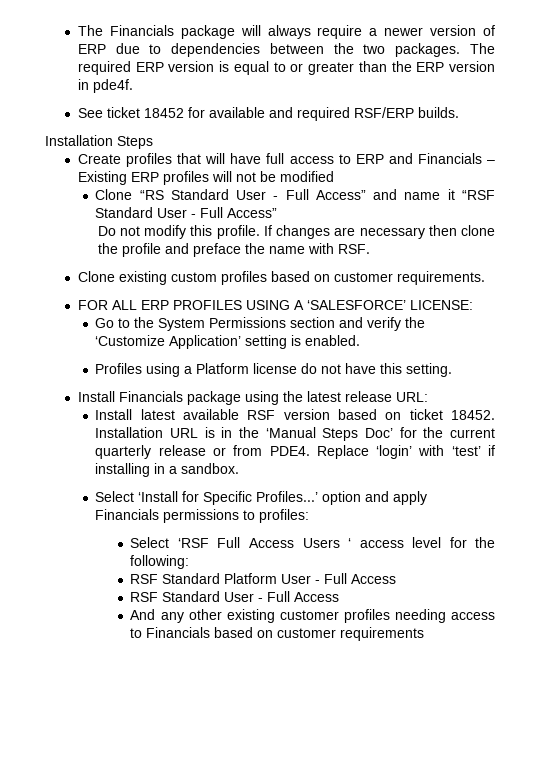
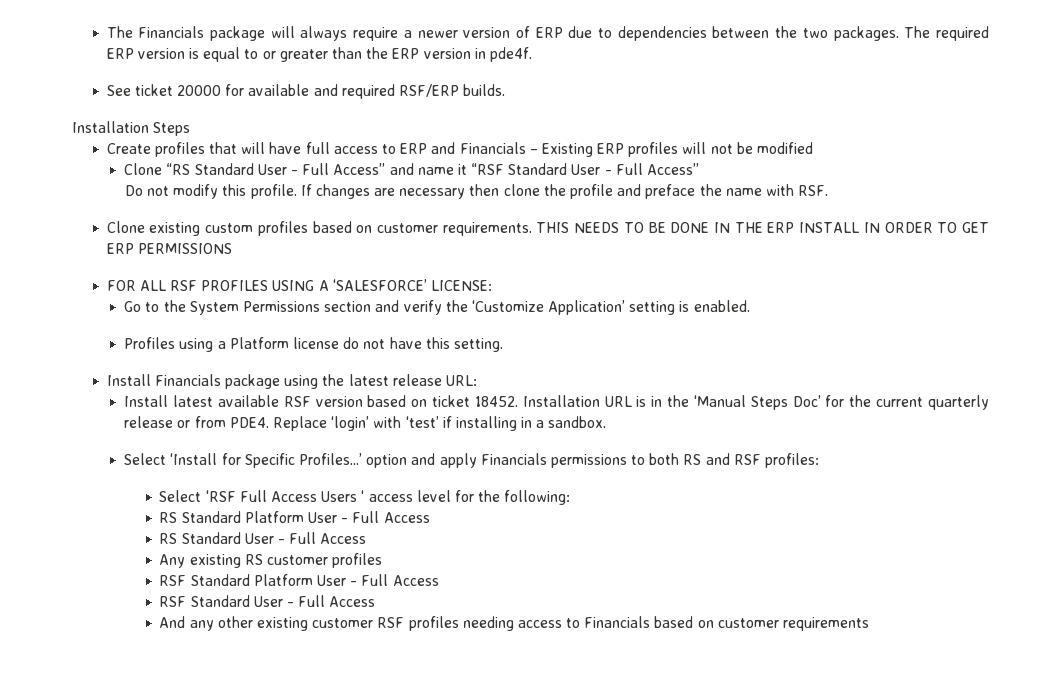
[143,108,184,118] 18452 -> [177,85,222,96] 20000
(485, 278) none -> [536,222,990,233] [106,243,232,254] THIS NEEDS TO BE DONE IN THE ERP INSTALL IN ORDER TO GET ERP PERMISSIONS
[140,300,169,310] ERP -> [170,280,198,291] RSF
(256, 515) none -> [649,453,761,465] both RS and RSF
(190, 562) none -> [159,511,430,523] [159,532,367,544] [159,553,383,568] // RS Standard Platform User - Full Access // RS Standard User - Full Access // Any existing RS customer profiles
(339, 615) none -> [377,617,405,628] RSF

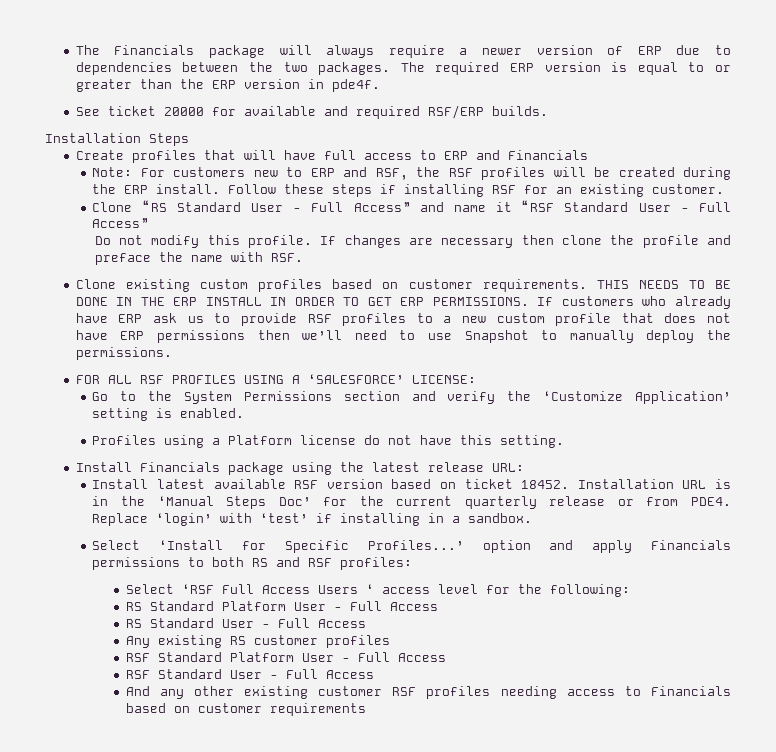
[529,142,813,157] – Existing ERP profiles will not be modified -> [92,167,731,180] [92,184,725,197] // Note: For customers new to ERP and RSF, the RSF profiles will be created during the ERP install. Follow these steps if installing RSF for an existing customer.
[137,243,232,254] PERMISSIONS -> [432,296,731,309] [75,313,731,326] [75,330,731,343] [75,347,172,360] PERMISSIONS. If customers who already have ERP ask us to provide RSF profiles to a new custom profile that does not have ERP permissions then we’ll need to use Snapshot to manually deploy the permissions.

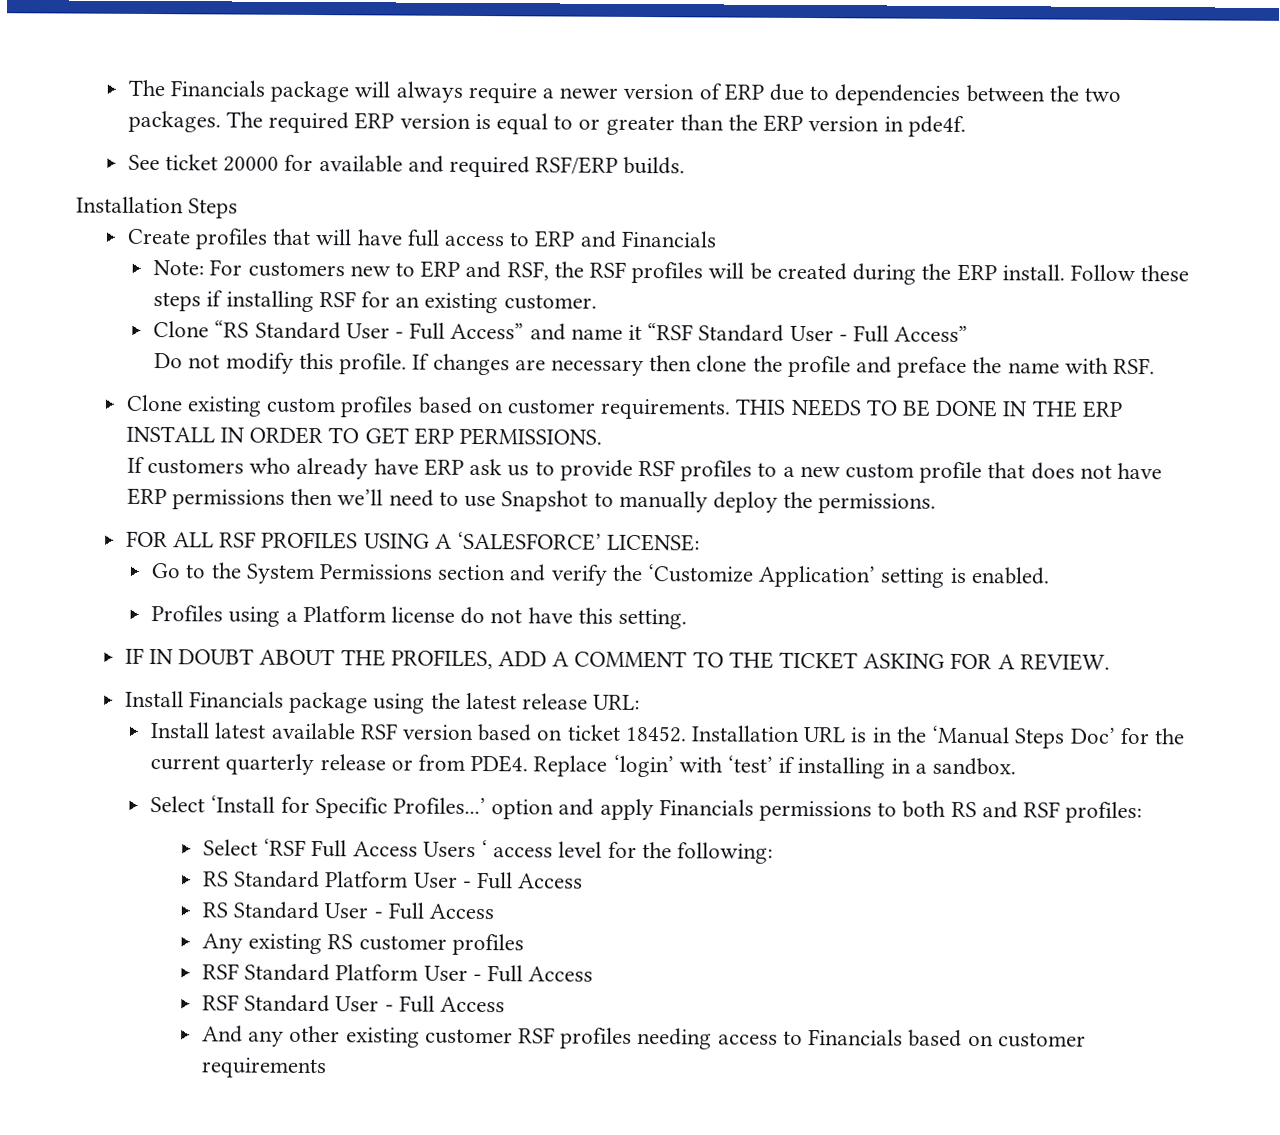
(529, 301) none -> (602, 436) //
(565, 441) none -> [124,647,1110,671] // IF IN DOUBT ABOUT THE PROFILES, ADD A COMMENT TO THE TICKET ASKING FOR A REVIEW.

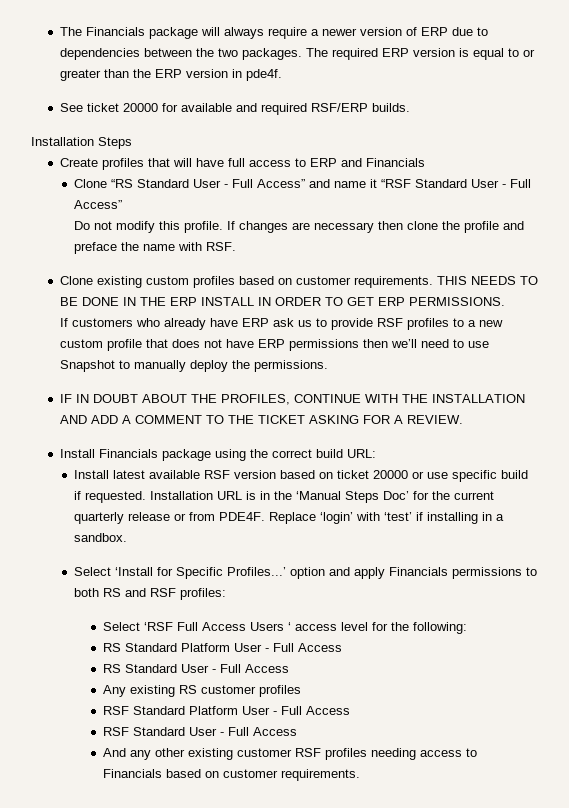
[153,259,1190,285] [153,290,597,314] // Note: For customers new to ERP and RSF, the RSF profiles will be created during the ERP install. Follow these steps if installing RSF for an existing customer. -> (425, 162) none
[125,530,701,552] [151,562,1050,588] [151,605,688,630] // FOR ALL RSF PROFILES USING A ‘SALESFORCE’ LICENSE: // Go to the System Permissions section and verify the ‘Customize Application’ setting is enabled. // Profiles using a Platform license do not have this setting. -> (328, 366) none
(493, 659) none -> [293,394,525,403] [59,415,87,424] CONTINUE WITH THE INSTALLATION AND
[465,692,588,710] latest release -> [271,449,343,458] correct build
[624,725,687,743] 18452. -> [373,470,529,482] [74,491,147,503] 20000 or use specific build if requested.
[470,754,529,773] PDE4. -> [219,512,266,521] PDE4F.
[201,1057,327,1079] requirements -> [280,769,360,781] requirements.

